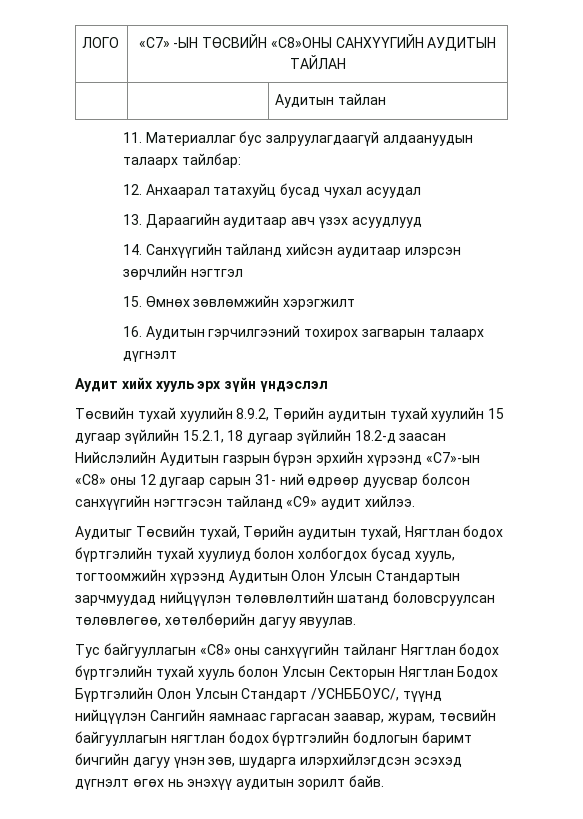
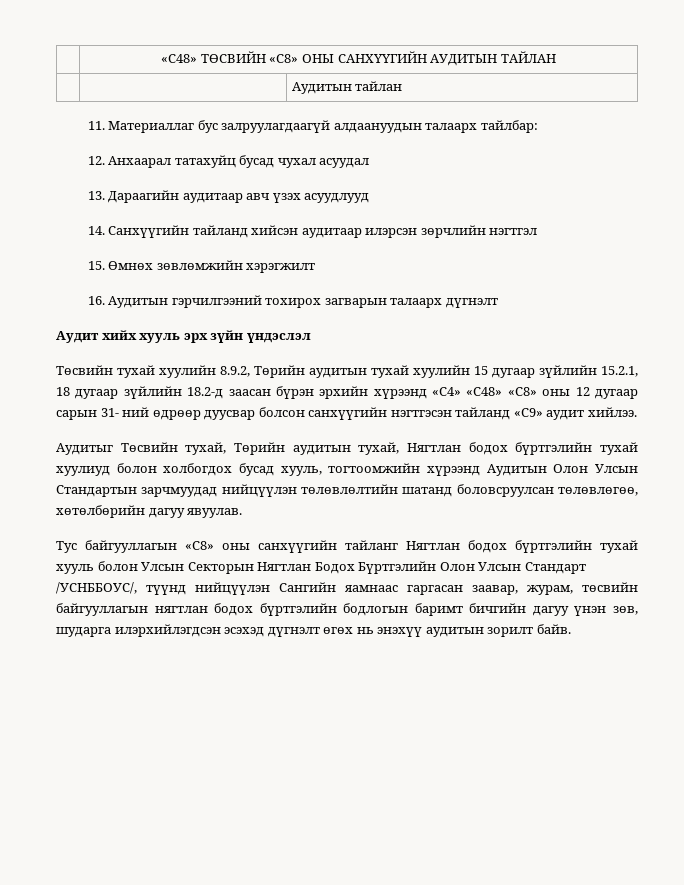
[82,37,120,48] [138,34,332,48] ЛОГО | «C7» -ЫН ТӨСВИЙН «C8»ОНЫ -> [161,51,334,63] | «C48» ТӨСВИЙН «C8» ОНЫ
[75,451,270,466] Нийслэлийн Аудитын газрын -> (271, 392) none
[425,452,480,463] «C7»-ын -> [432,387,503,396] «C4» «C48»

